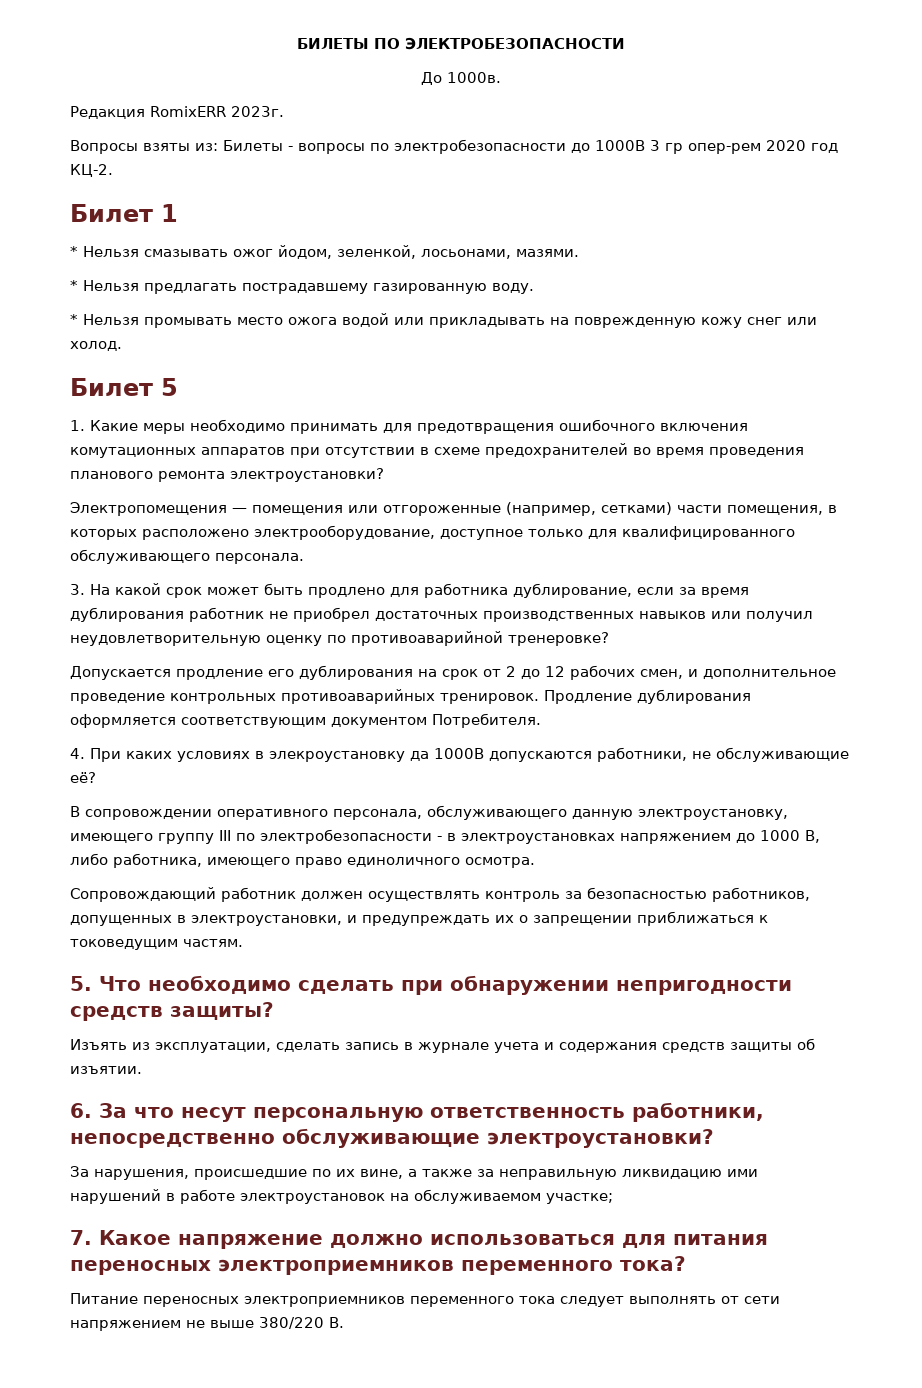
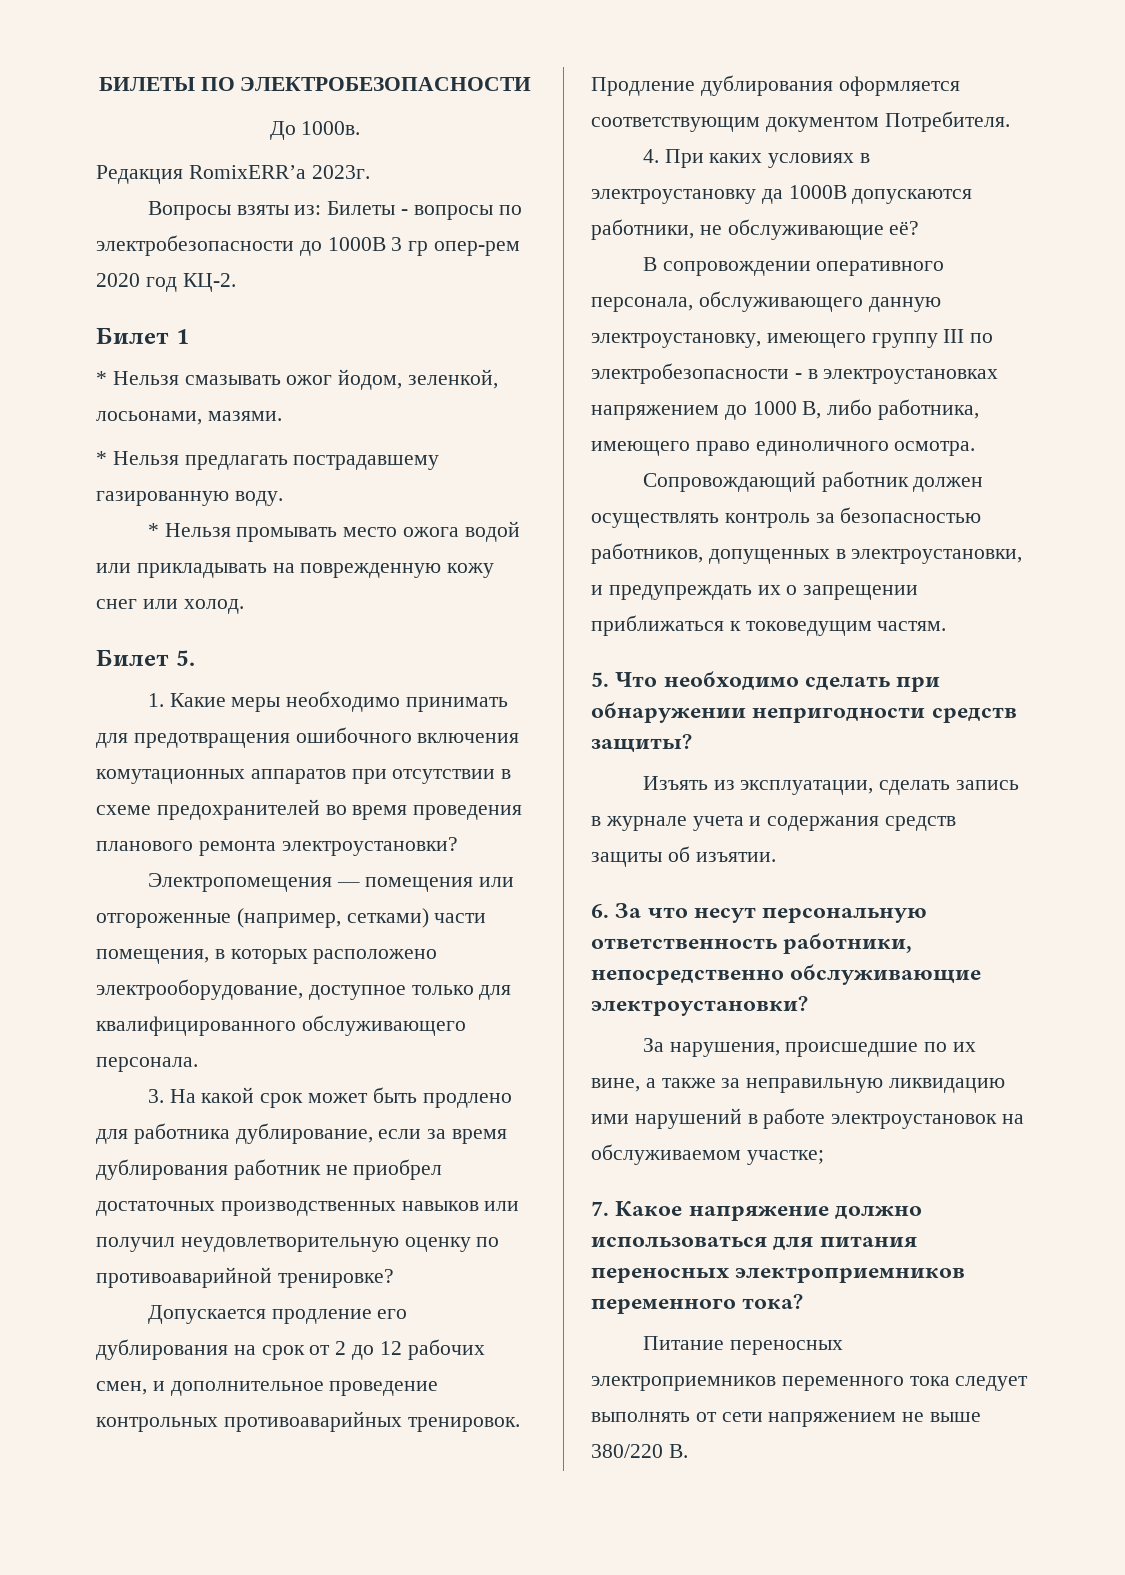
[150,106,226,117] RomixERR -> [188,165,306,179] RomixERR’а
[161,378,178,396] 5 -> [175,650,195,666] 5.
[508,632,609,646] тренеровке? -> [277,1269,394,1288] тренировке?
[269,751,405,762] элекроустановку -> [591,189,756,204] электроустановку

